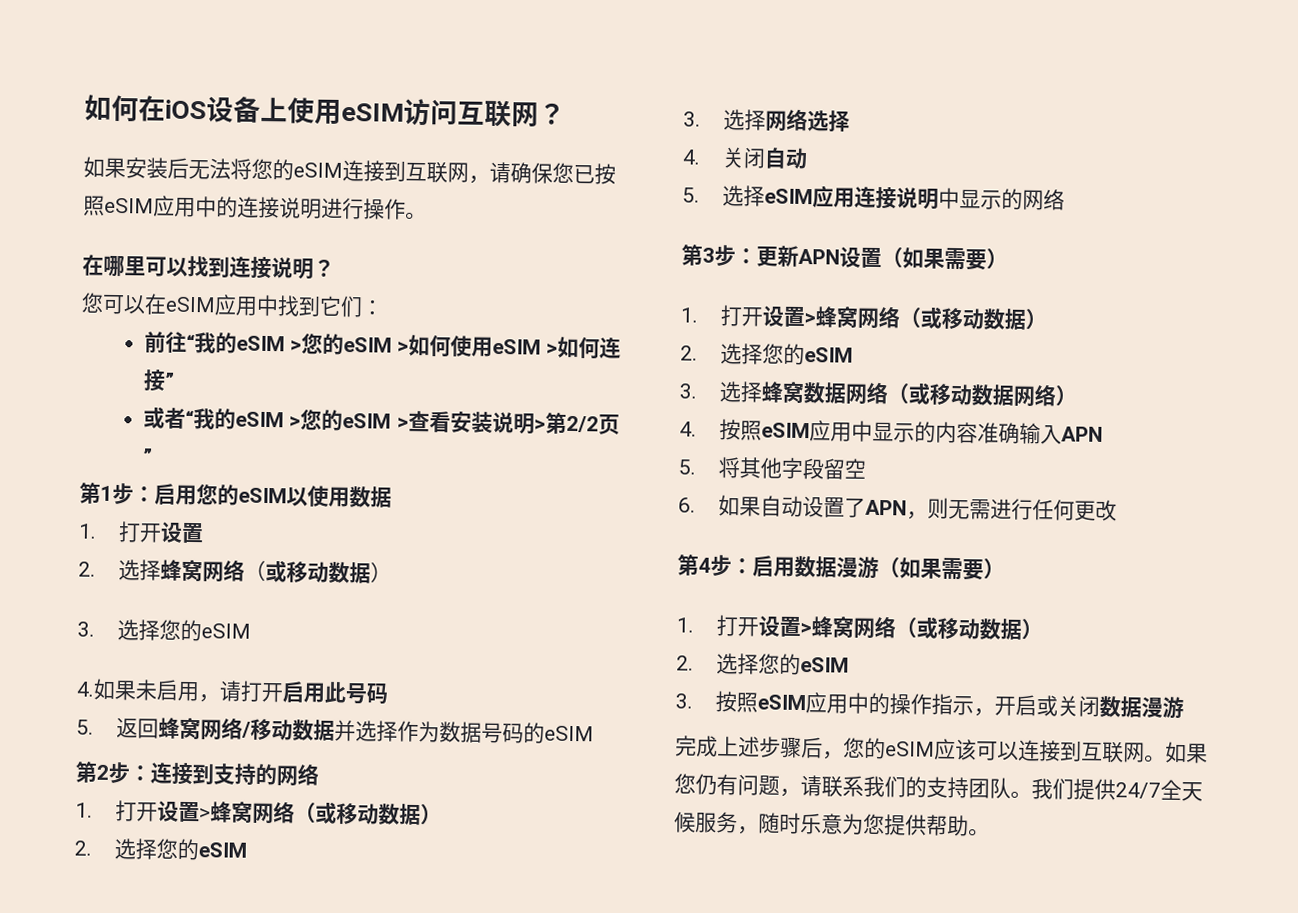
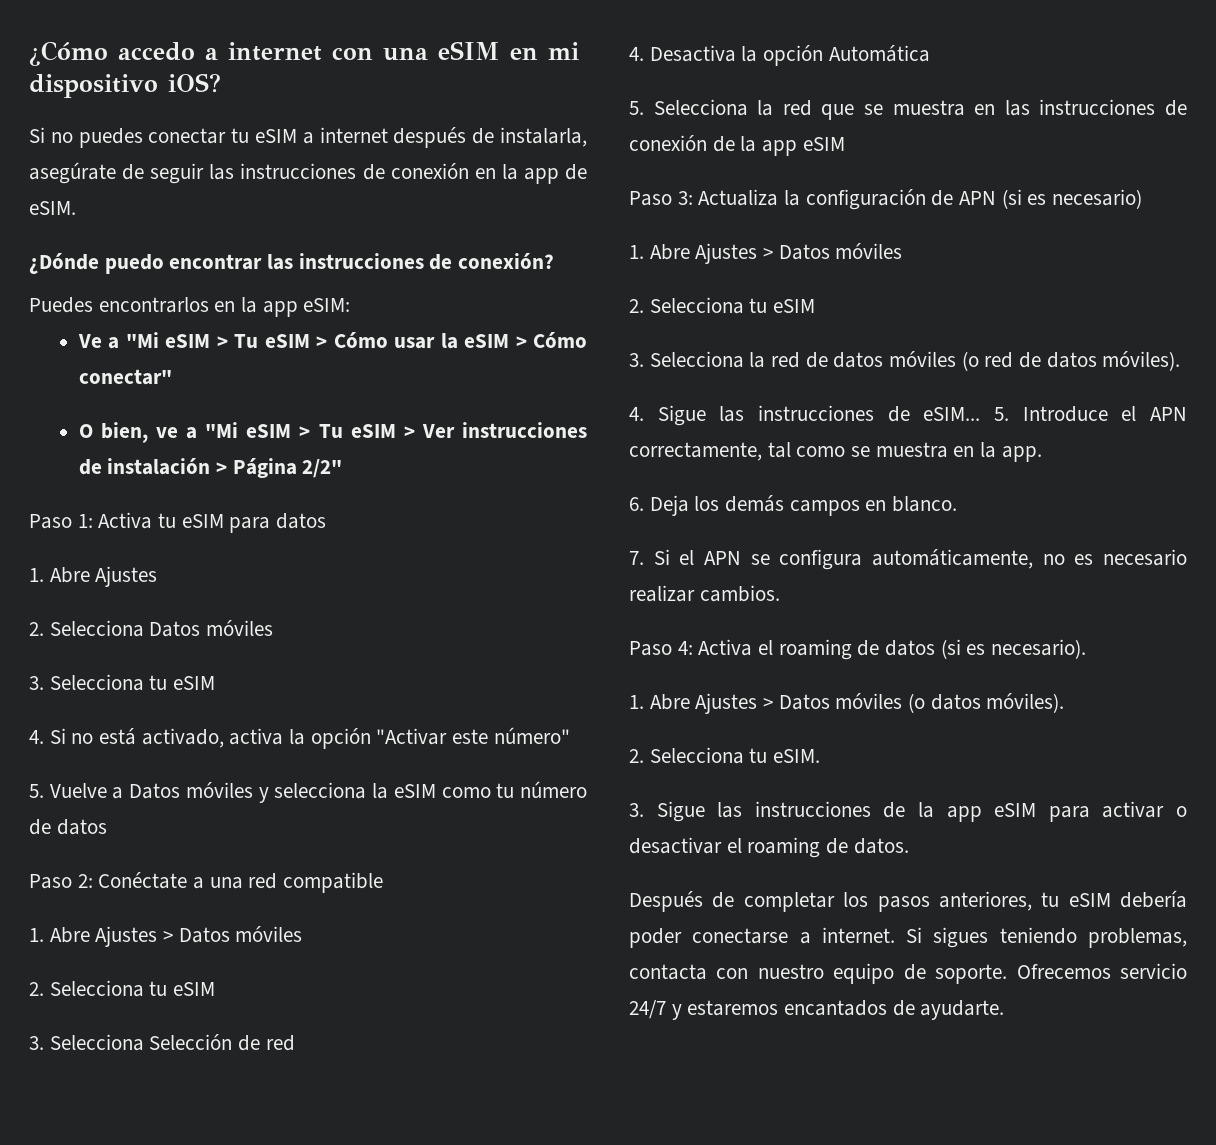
[84,94,566,128] [83,156,616,185] [83,195,427,221] [82,254,335,280] [81,292,384,318] [143,331,621,360] [142,369,175,392] [142,406,620,435] [141,448,153,464] [79,482,392,508] [78,521,204,544] [78,558,392,584] [77,619,202,642] 如何在iOS设备上使用eSIM访问互联网？ // 如果安装后无法将您的eSIM连接到互联网，请确保您已按照eSIM应用中的连接说明进行操作。 // 在哪里可以找到连接说明？ // 您可以在eSIM应用中找到它们： // 前往“我的eSIM >您的eSIM >如何使用eSIM >如何连接” // 或者“我的eSIM >您的eSIM >查看安装说明>第2/2页” // 第1步：启用您的eSIM以使用数据 // 1.打开设置 // 2.选择蜂窝网络（或移动数据） // 3.选择您的 -> [29,41,579,67] [29,73,221,98] [29,127,587,148] [29,162,588,184] [29,201,76,215] [29,253,555,274] [29,297,351,317] [77,332,588,349] [78,369,172,385] [78,422,587,443] [78,458,343,478] [29,512,327,533] [29,566,158,587] [29,620,274,637] [29,674,168,691] ¿Cómo accedo a internet con una eSIM en mi dispositivo iOS? // Si no puedes conectar tu eSIM a internet después de instalarla, asegúrate de seguir las instrucciones de conexión en la app de eSIM. // ¿Dónde puedo encontrar las instrucciones de conexión? // Puedes encontrarlos en la app eSIM: // Ve a "Mi eSIM > Tu eSIM > Cómo usar la eSIM > Cómo conectar" // O bien, ve a "Mi eSIM > Tu eSIM > Ver instrucciones de instalación > Página 2/2" // Paso 1: Activa tu eSIM para datos // 1. Abre Ajustes // 2. Selecciona Datos móviles // 3. Selecciona tu
[93,678,389,705] [76,716,594,744] [75,761,319,787] [75,800,442,826] [74,838,247,861] [683,108,850,132] [682,146,808,170] [682,184,1065,211] [681,244,1008,271] [680,304,1047,331] [680,342,853,366] [679,380,1077,408] [679,418,1103,445] [678,456,866,480] [678,494,1117,522] [677,554,1005,581] [676,614,1043,641] [676,652,849,675] [675,690,1184,720] [675,735,1208,764] [674,773,1203,802] [674,811,990,837] 如果未启用，请打开启用此号码 // 5.返回蜂窝网络/移动数据并选择作为数据号码的eSIM // 第2步：连接到支持的网络 // 1.打开设置>蜂窝网络（或移动数据） // 2.选择您的eSIM // 3.选择网络选择 // 4.关闭自动 // 5.选择eSIM应用连接说明中显示的网络 // 第3步：更新APN设置（如果需要） // 1.打开设置>蜂窝网络（或移动数据） // 2.选择您的eSIM // 3.选择蜂窝数据网络（或移动数据网络） // 4.按照eSIM应用中显示的内容准确输入APN // 5.将其他字段留空 // 6.如果自动设置了APN，则无需进行任何更改 // 第4步：启用数据漫游（如果需要） // 1.打开设置>蜂窝网络（或移动数据） // 2.选择您的eSIM // 3.按照eSIM应用中的操作指示，开启或关闭数据漫游 // 完成上述步骤后，您的eSIM应该可以连接到互联网。如果您仍有问题，请联系我们的支持团队。我们提供24/7全天候服务，随时乐意为您提供帮助。 -> [49,727,570,749] [29,781,587,803] [29,819,107,835] [29,872,384,893] [29,926,303,947] [29,980,216,997] [29,1034,295,1051] [629,45,930,66] [629,99,1187,120] [629,135,845,156] [629,189,1143,210] [629,243,903,264] [629,297,816,314] [629,351,1181,371] [629,405,1187,426] [629,442,1042,462] [629,495,958,516] [629,549,1187,570] [629,585,780,602] [629,639,1087,660] [629,693,1065,714] [629,747,821,764] [629,801,1187,822] [629,837,909,858] [629,890,1187,912] [629,927,1187,948] [629,963,1187,984] [629,1000,1005,1020] Si no está activado, activa la opción "Activar este número" // 5. Vuelve a Datos móviles y selecciona la eSIM como tu número de datos // Paso 2: Conéctate a una red compatible // 1. Abre Ajustes > Datos móviles // 2. Selecciona tu eSIM // 3. Selecciona Selección de red // 4. Desactiva la opción Automática // 5. Selecciona la red que se muestra en las instrucciones de conexión de la app eSIM // Paso 3: Actualiza la configuración de APN (si es necesario) // 1. Abre Ajustes > Datos móviles // 2. Selecciona tu eSIM // 3. Selecciona la red de datos móviles (o red de datos móviles). // 4. Sigue las instrucciones de eSIM... 5. Introduce el APN correctamente, tal como se muestra en la app. // 6. Deja los demás campos en blanco. // 7. Si el APN se configura automáticamente, no es necesario realizar cambios. // Paso 4: Activa el roaming de datos (si es necesario). // 1. Abre Ajustes > Datos móviles (o datos móviles). // 2. Selecciona tu eSIM. // 3. Sigue las instrucciones de la app eSIM para activar o desactivar el roaming de datos. // Después de completar los pasos anteriores, tu eSIM debería poder conectarse a internet. Si sigues teniendo problemas, contacta con nuestro equipo de soporte. Ofrecemos servicio 24/7 y estaremos encantados de ayudarte.

